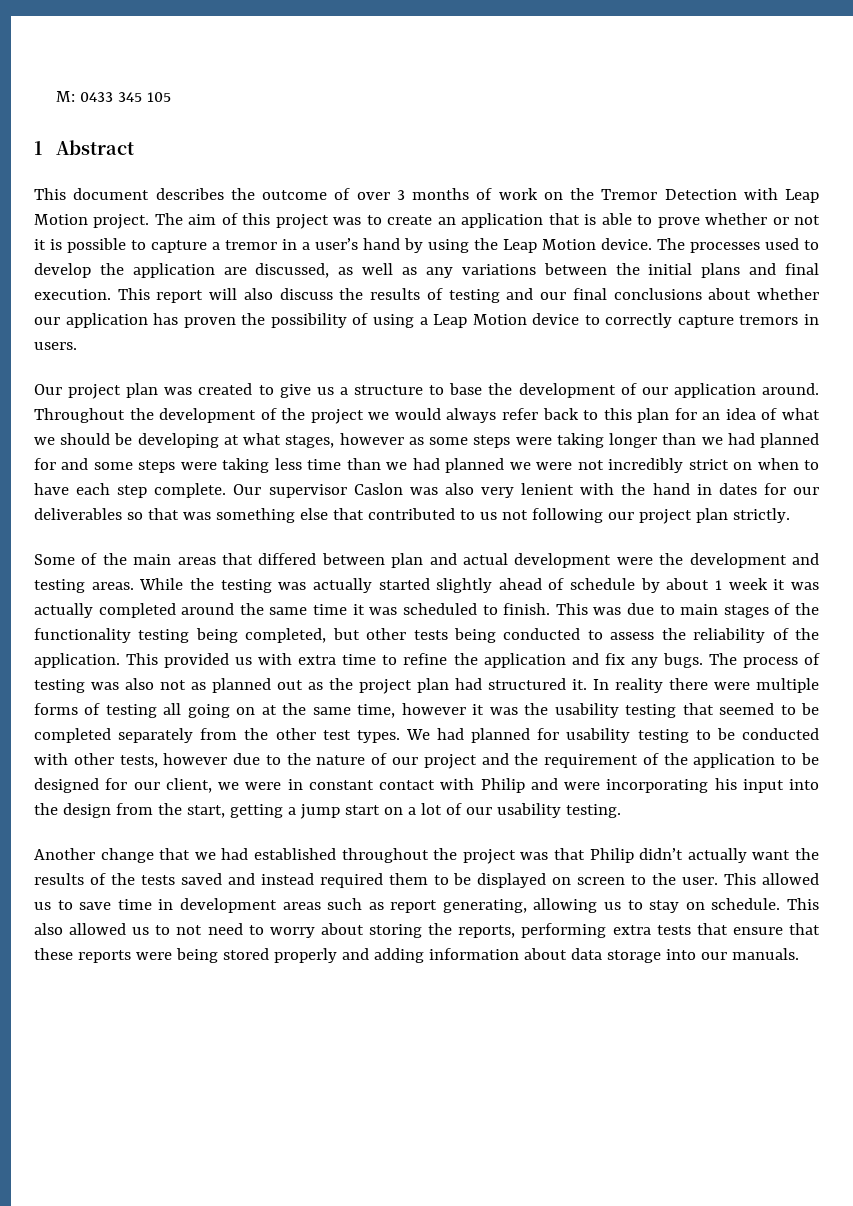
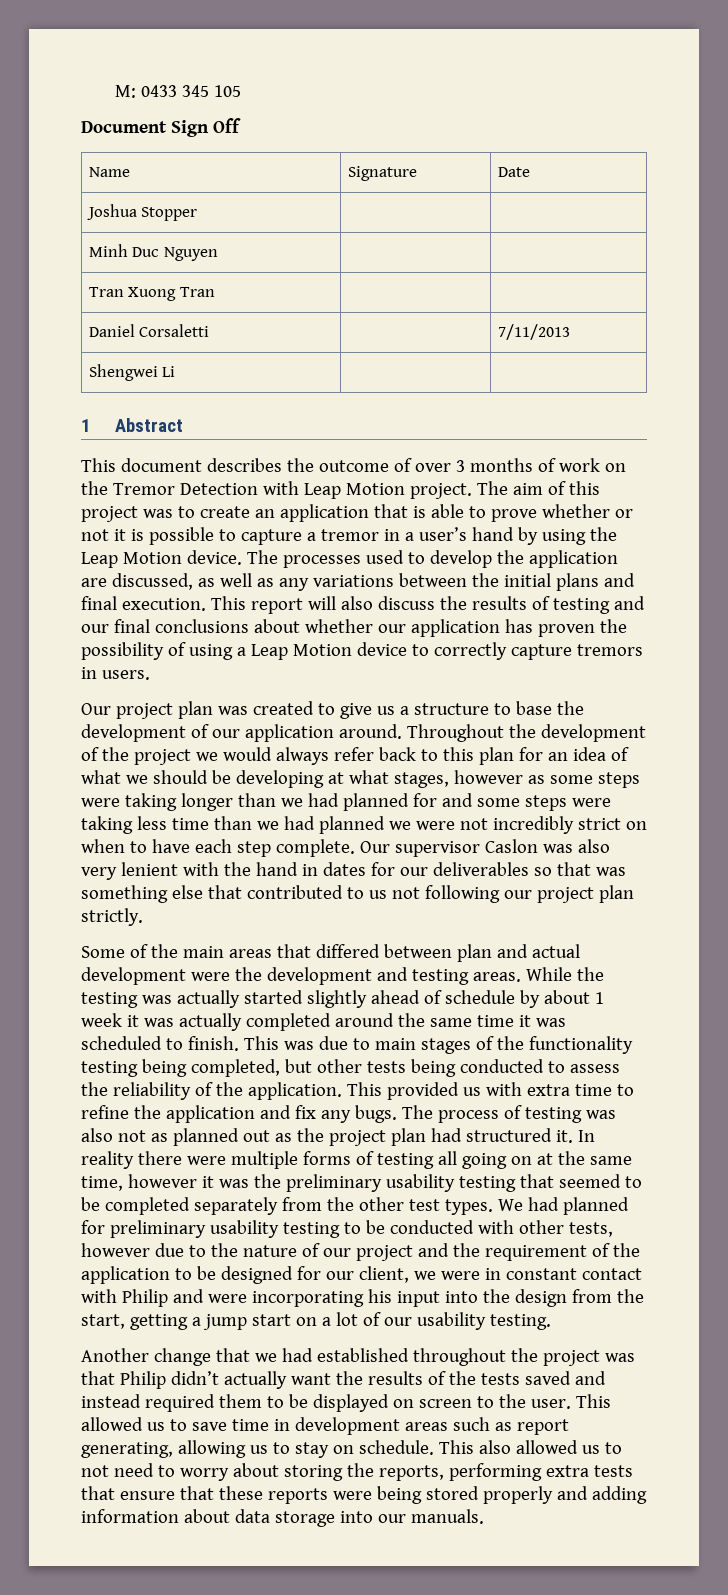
(171, 97) none -> [81,118,241,137] [88,167,130,177] [347,166,417,181] [497,167,530,177] [86,204,198,221] [88,244,218,261] [88,287,215,301] [88,324,210,337] [497,324,570,340] [88,364,176,381] // Document Sign Off // Name | Signature | Date // Joshua Stopper | | // Minh Duc Nguyen | | // Tran Xuong Tran | | // Daniel Corsaletti | | 7/11/2013 // Shengwei Li | |
(549, 709) none -> [285,1174,382,1192] preliminary
(560, 734) none -> [109,1220,206,1238] preliminary

